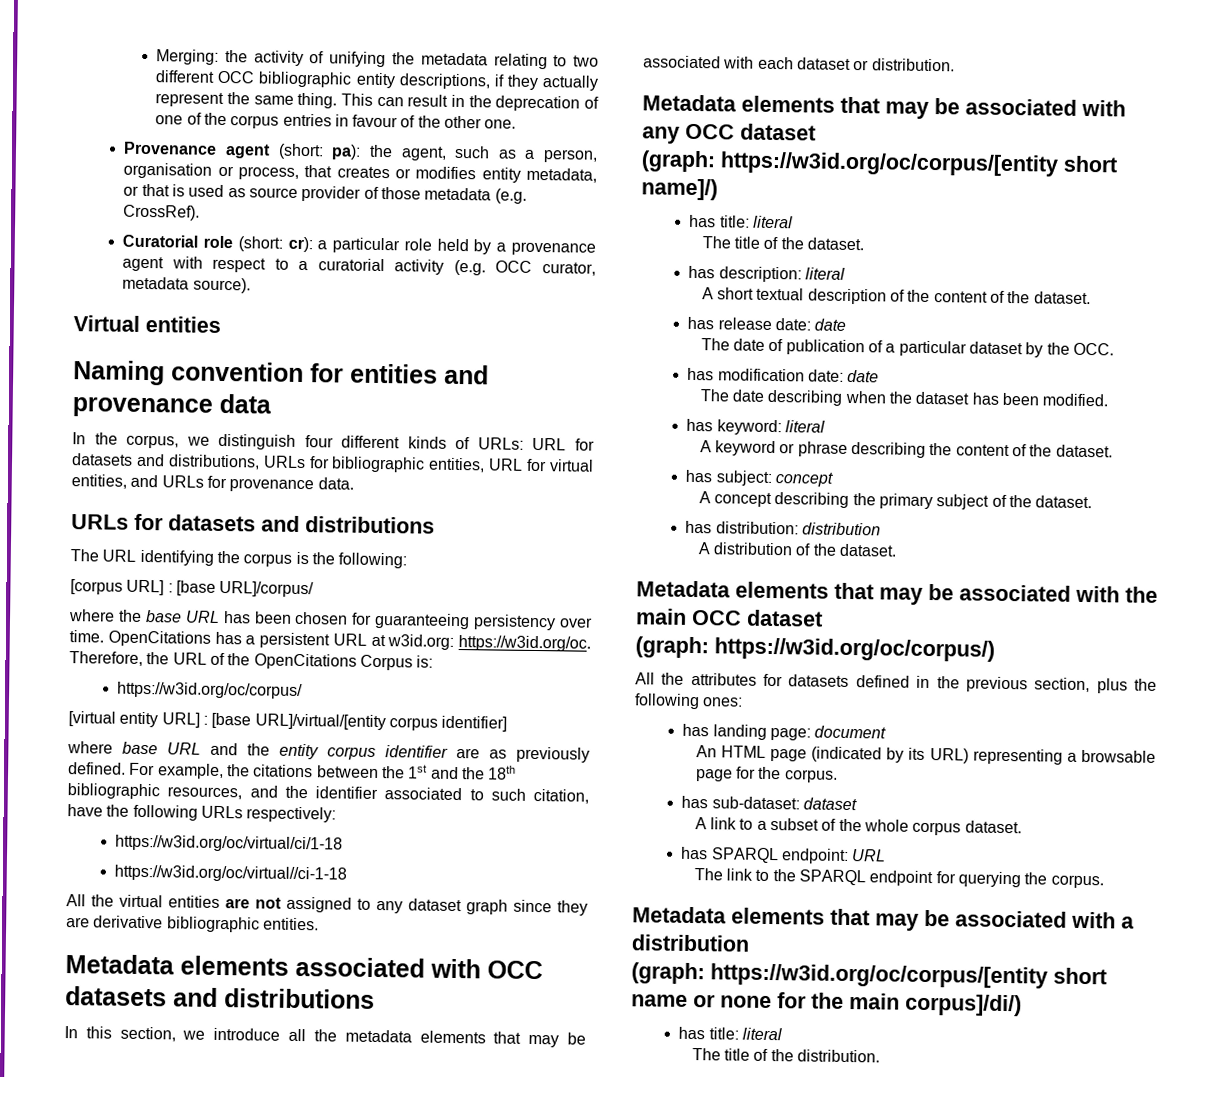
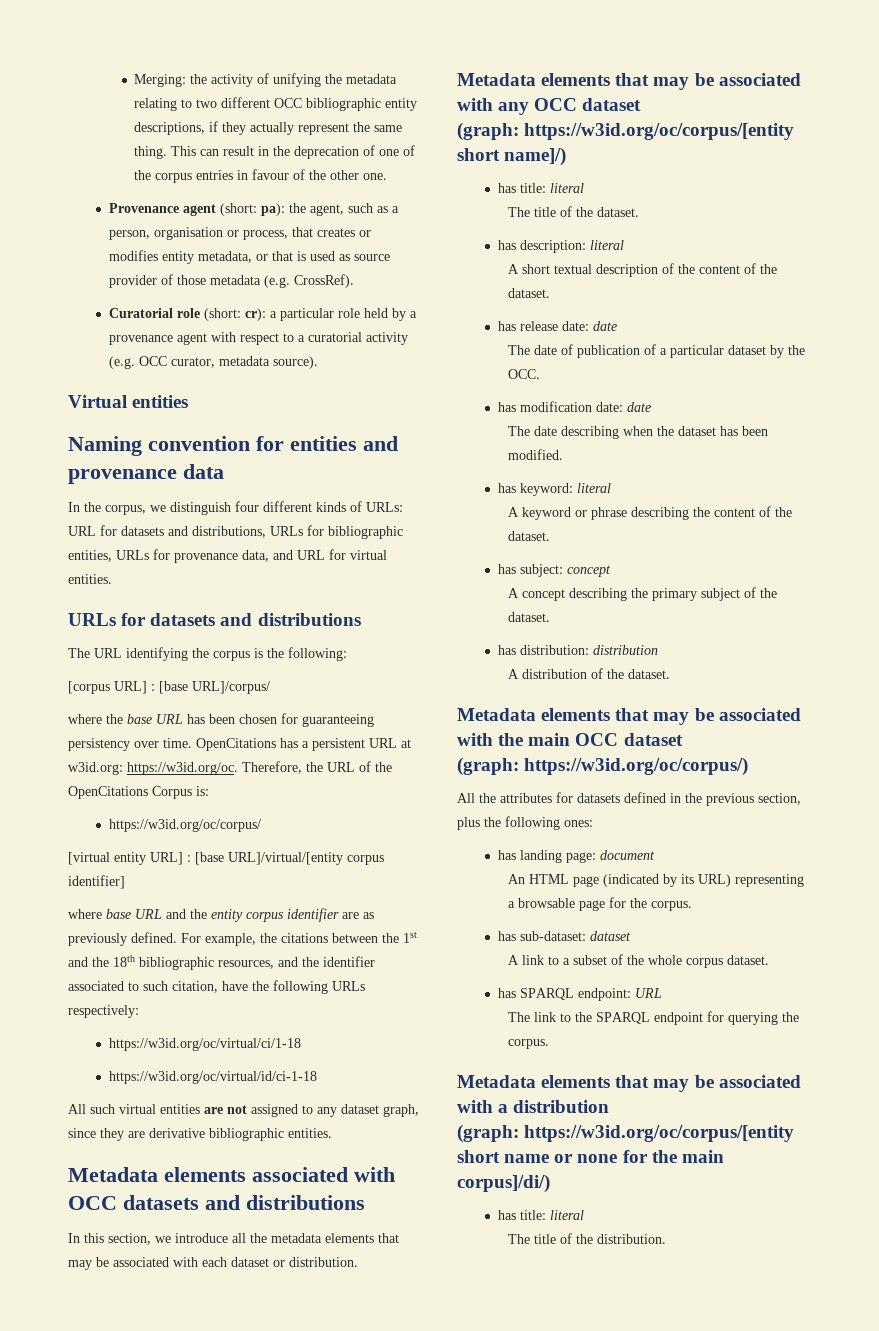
[488,458,595,472] [71,474,354,493] URL for virtual entities, and URLs for provenance data. -> [116,549,387,563] [68,574,112,584] URLs for provenance data, and URL for virtual entities.
[114,864,348,883] [66,894,114,907] https://w3id.org/oc/virtual//ci-1-18 // All the -> [108,1071,317,1084] [68,1104,115,1114] https://w3id.org/oc/virtual/id/ci-1-18 // All such
[466,899,508,915] graph -> [383,1104,419,1117] graph,

